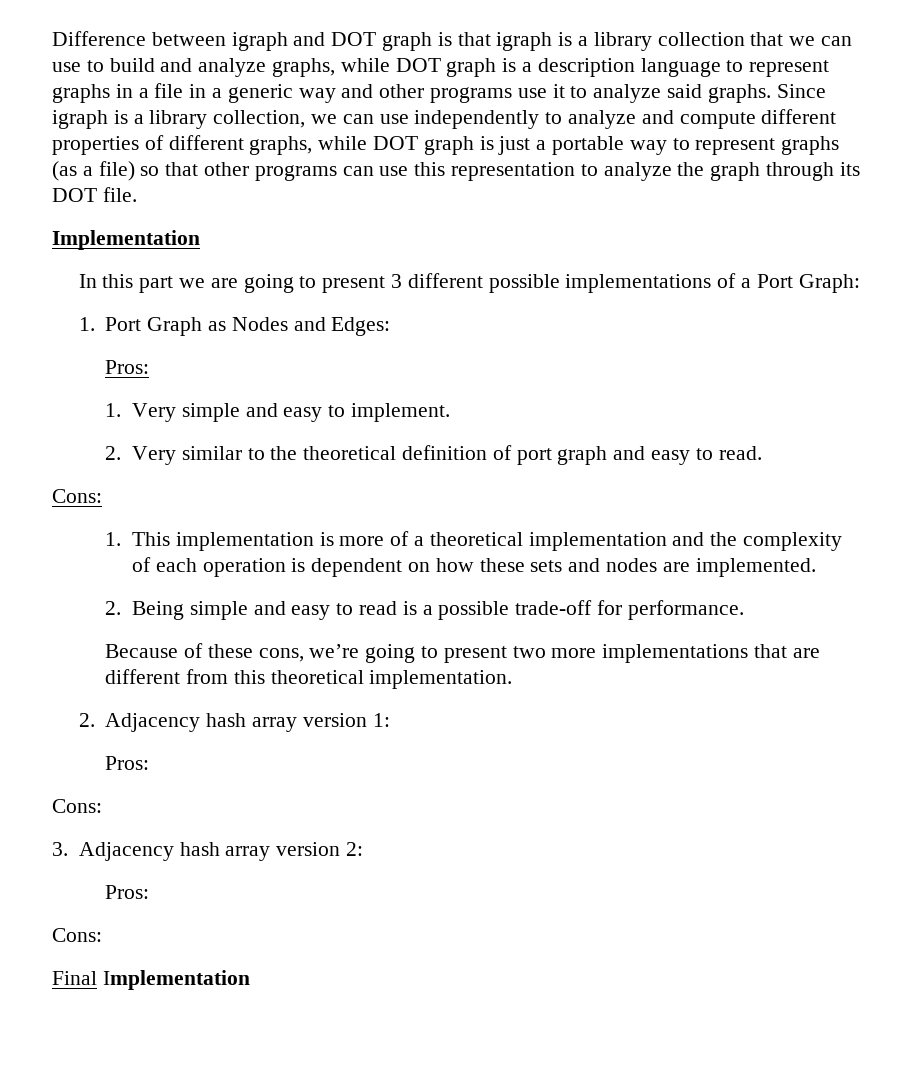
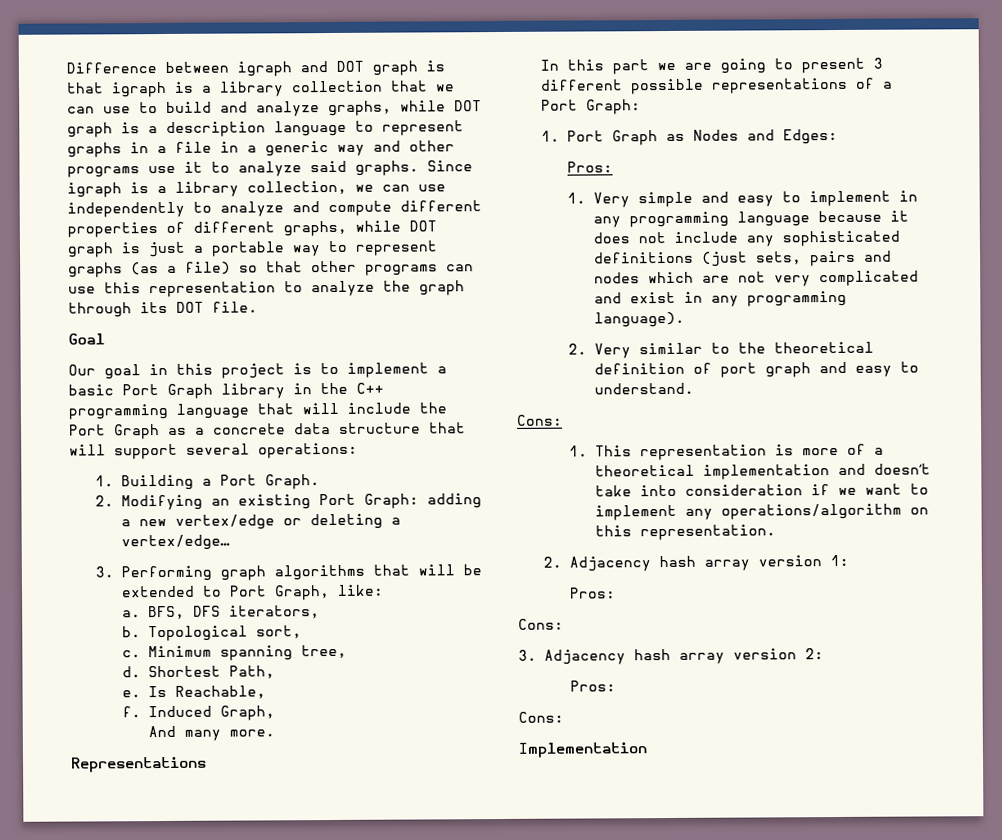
[52,230,200,250] Implementation -> [68,333,105,345] [68,362,447,380] [68,382,384,399] [68,402,447,420] [69,422,466,440] [69,442,358,460] [94,474,320,491] [94,493,482,511] [120,513,401,530] [120,534,230,551] [94,564,482,582] [120,584,384,601] [121,605,320,620] [121,625,302,642] [121,644,347,661] [121,665,275,679] [121,685,266,699] [121,705,275,721] [147,725,275,741] [70,756,207,773] Goal // Our goal in this project is to implement a basic Port Graph library in the C++ programming language that will include the Port Graph as a concrete data structure that will support several operations: // 1. Building a Port Graph. // 2. Modifying an existing Port Graph: adding a new vertex/edge or deleting a vertex/edge… // 3. Performing graph algorithms that will be extended to Port Graph, like: // a. BFS, DFS iterators, // b. Topological sort, // c. Minimum spanning tree, // d. Shortest Path, // e. Is Reachable, // f. Induced Graph, // And many more. // Representations
[565,274,712,293] implementations -> [710,77,848,94] representations
[350,403,450,422] implement. -> [808,190,918,207] [592,210,909,228] [592,230,900,247] [593,250,892,267] [593,270,919,287] [593,290,847,307] [593,311,685,328] implement in any programming language because it does not include any sophisticated definitions (just sets, pairs and nodes which are not very complicated and exist in any programming language).
[718,446,762,460] read. -> [593,382,694,395] understand.
[175,532,314,551] implementation -> [639,444,767,461] representation
[710,532,842,551] [131,557,816,577] [105,600,744,620] [105,643,820,663] [105,669,513,689] the complexity of each operation is dependent on how these sets and nodes are implemented. // 2. Being simple and easy to read is a possible trade-off for performance. // Because of these cons, we’re going to present two more implementations that are different from this theoretical implementation. -> [873,463,931,475] [594,483,929,497] [594,503,929,521] [594,524,776,541] doesn’t take into consideration if we want to implement any operations/algorithm on this representation.
[52,971,97,985] Final -> (564, 717) none

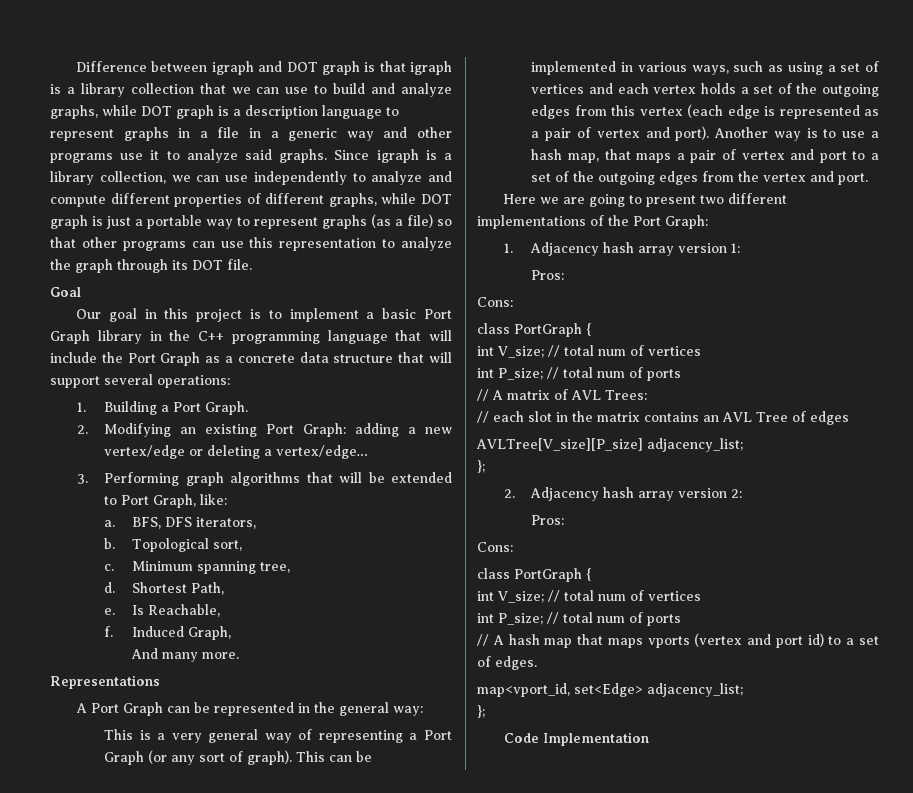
[539,59,649,75] In this part -> [76,702,424,716] [104,729,452,743] [104,750,373,765] [531,61,879,75] [531,83,879,97] [531,104,879,119] [531,126,879,141] [531,149,879,163] [531,171,869,185] [503,194,537,204] A Port Graph can be represented in the general way: // This is a very general way of representing a Port Graph (or any sort of graph). This can be implemented in various ways, such as using a set of vertices and each vertex holds a set of the outgoing edges from this vertex (each edge is represented as a pair of vertex and port). Another way is to use a hash map, that maps a pair of vertex and port to a set of the outgoing edges from the vertex and port. // Here
[872,57,883,69] [539,77,893,95] [540,99,641,115] [540,128,838,146] [566,161,613,173] [566,190,918,208] [592,210,909,228] [592,230,900,247] [593,250,892,267] [593,270,919,287] [593,290,847,307] [593,311,685,328] [567,341,874,359] [593,361,919,378] [593,382,694,395] [516,414,563,426] [568,443,884,461] [594,463,931,480] [594,483,929,497] [594,503,929,521] [594,524,776,541] [542,556,562,568] 3 different possible representations of a Port Graph: // 1. Port Graph as Nodes and Edges: // Pros: // 1. Very simple and easy to implement in any programming language because it does not include any sophisticated definitions (just sets, pairs and nodes which are not very complicated and exist in any programming language). // 2. Very similar to the theoretical definition of port graph and easy to understand. // Cons: // 1. This representation is more of a theoretical implementation and doesn’t take into consideration if we want to implement any operations/algorithm on this representation. // 2. -> [700,193,788,204] [477,215,708,229] [504,243,514,253] two different implementations of the Port Graph: // 1.
[518,649,537,661] 3. -> [477,323,592,337] [477,345,701,358] [477,367,681,381] [477,389,647,401] [477,411,849,425] [476,438,743,452] [477,460,485,473] [504,489,516,498] class PortGraph { // int V_size; // total num of vertices // int P_size; // total num of ports // // A matrix of AVL Trees: // // each slot in the matrix contains an AVL Tree of edges // AVLTree[V_size][P_size] adjacency_list; // }; // 2.
(564, 717) none -> [477,568,592,582] [477,590,701,603] [477,612,681,626] [477,633,879,648] [477,656,537,670] [477,683,743,697] [477,705,485,718] [504,733,540,743] class PortGraph { // int V_size; // total num of vertices // int P_size; // total num of ports // // A hash map that maps vports (vertex and port id) to a set of edges. // map<vport_id, set<Edge> adjacency_list; // }; // Code

